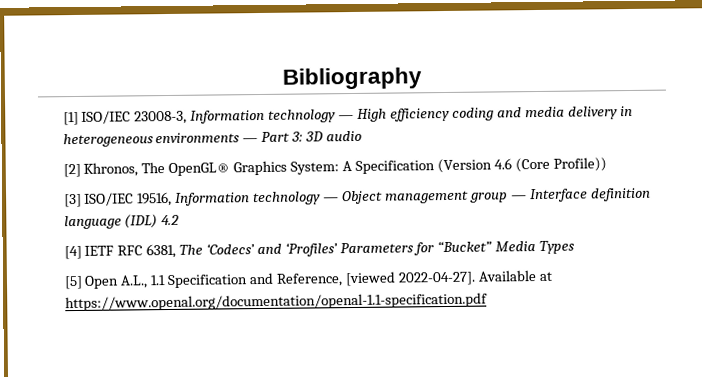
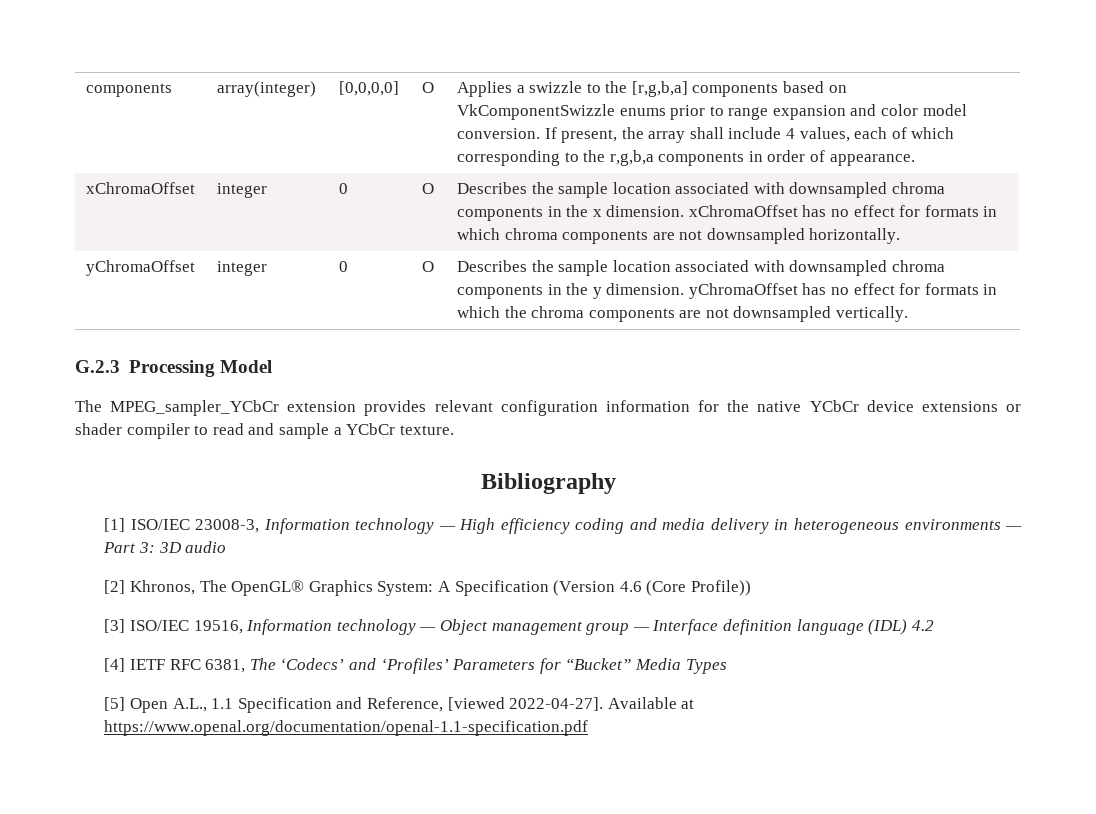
(281, 78) none -> [85,83,172,97] [216,81,316,97] [338,81,399,96] [421,82,434,93] [456,81,847,97] [456,104,967,120] [456,127,955,143] [456,150,915,166] [85,182,195,194] [216,183,267,198] [338,183,348,194] [421,183,434,194] [456,182,946,198] [456,205,998,221] [456,228,901,244] [85,260,195,276] [216,261,267,276] [338,261,348,272] [421,261,434,272] [456,260,946,276] [456,283,998,299] [456,306,909,322] [75,360,272,377] [75,400,1022,416] [75,423,454,439] components | array(integer) | [0,0,0,0] | O | Applies a swizzle to the [r,g,b,a] components based on VkComponentSwizzle enums prior to range expansion and color model conversion. If present, the array shall include 4 values, each of which corresponding to the r,g,b,a components in order of appearance. // xChromaOffset | integer | 0 | O | Describes the sample location associated with downsampled chroma components in the x dimension. xChromaOffset has no effect for formats in which chroma components are not downsampled horizontally. // yChromaOffset | integer | 0 | O | Describes the sample location associated with downsampled chroma components in the y dimension. yChromaOffset has no effect for formats in which the chroma components are not downsampled vertically. // G.2.3 Processing Model // The MPEG_sampler_YCbCr extension provides relevant configuration information for the native YCbCr device extensions or shader compiler to read and sample a YCbCr texture. //

